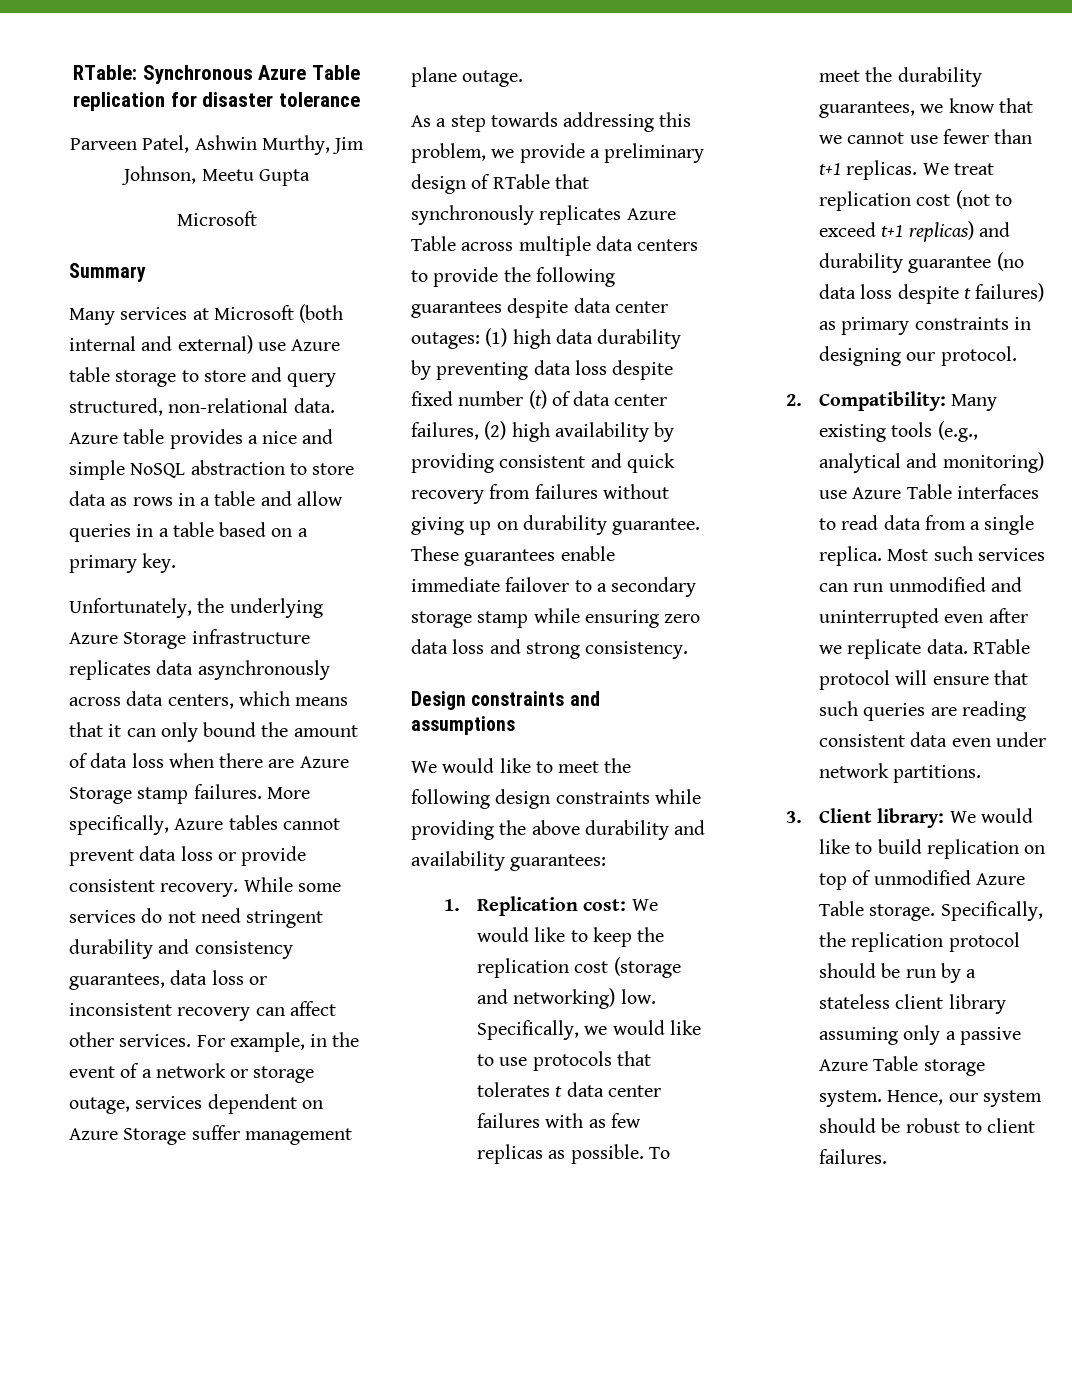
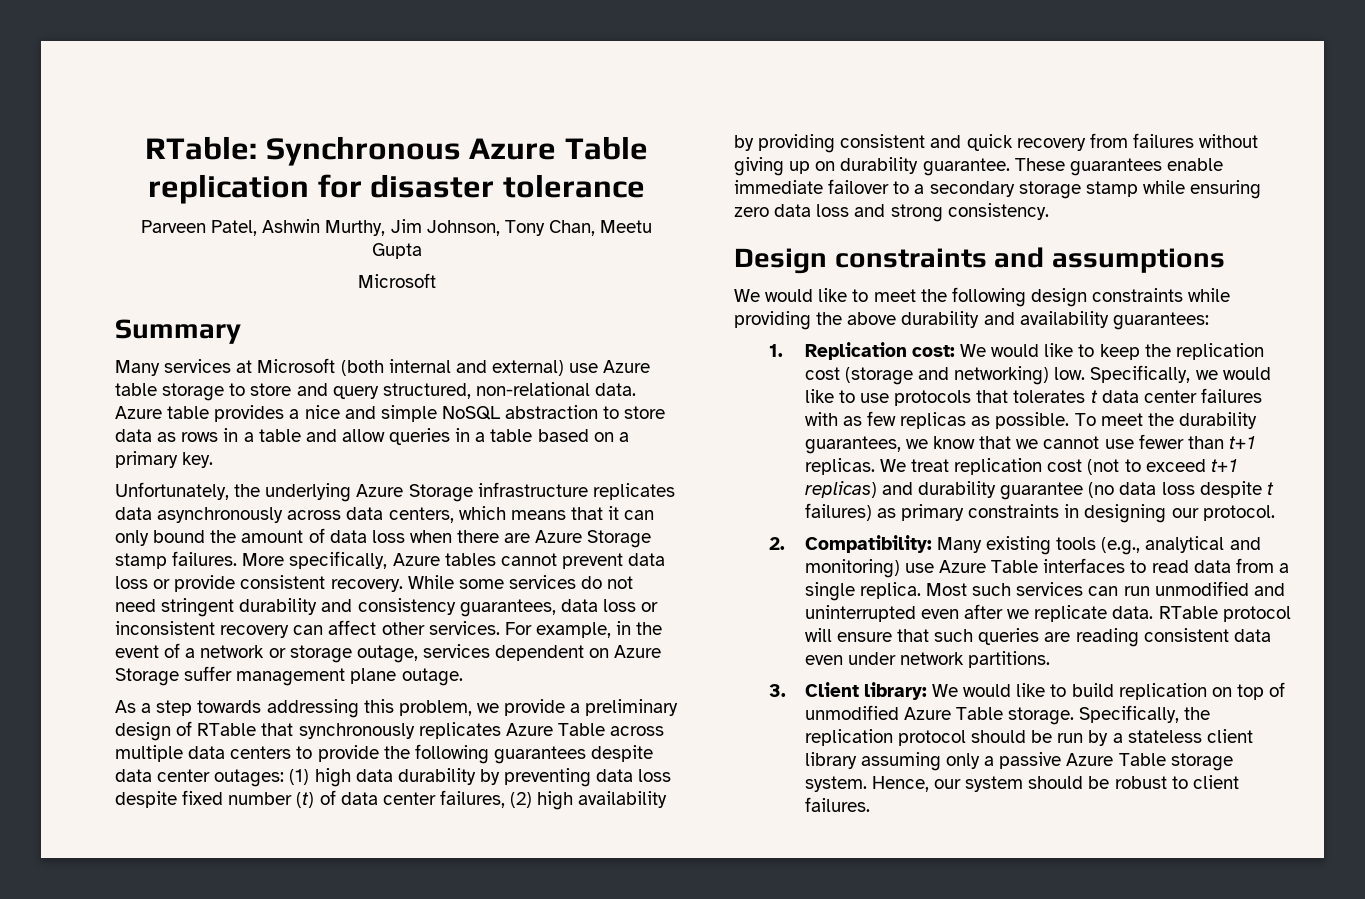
(197, 175) none -> [504,220,595,236] Tony Chan,

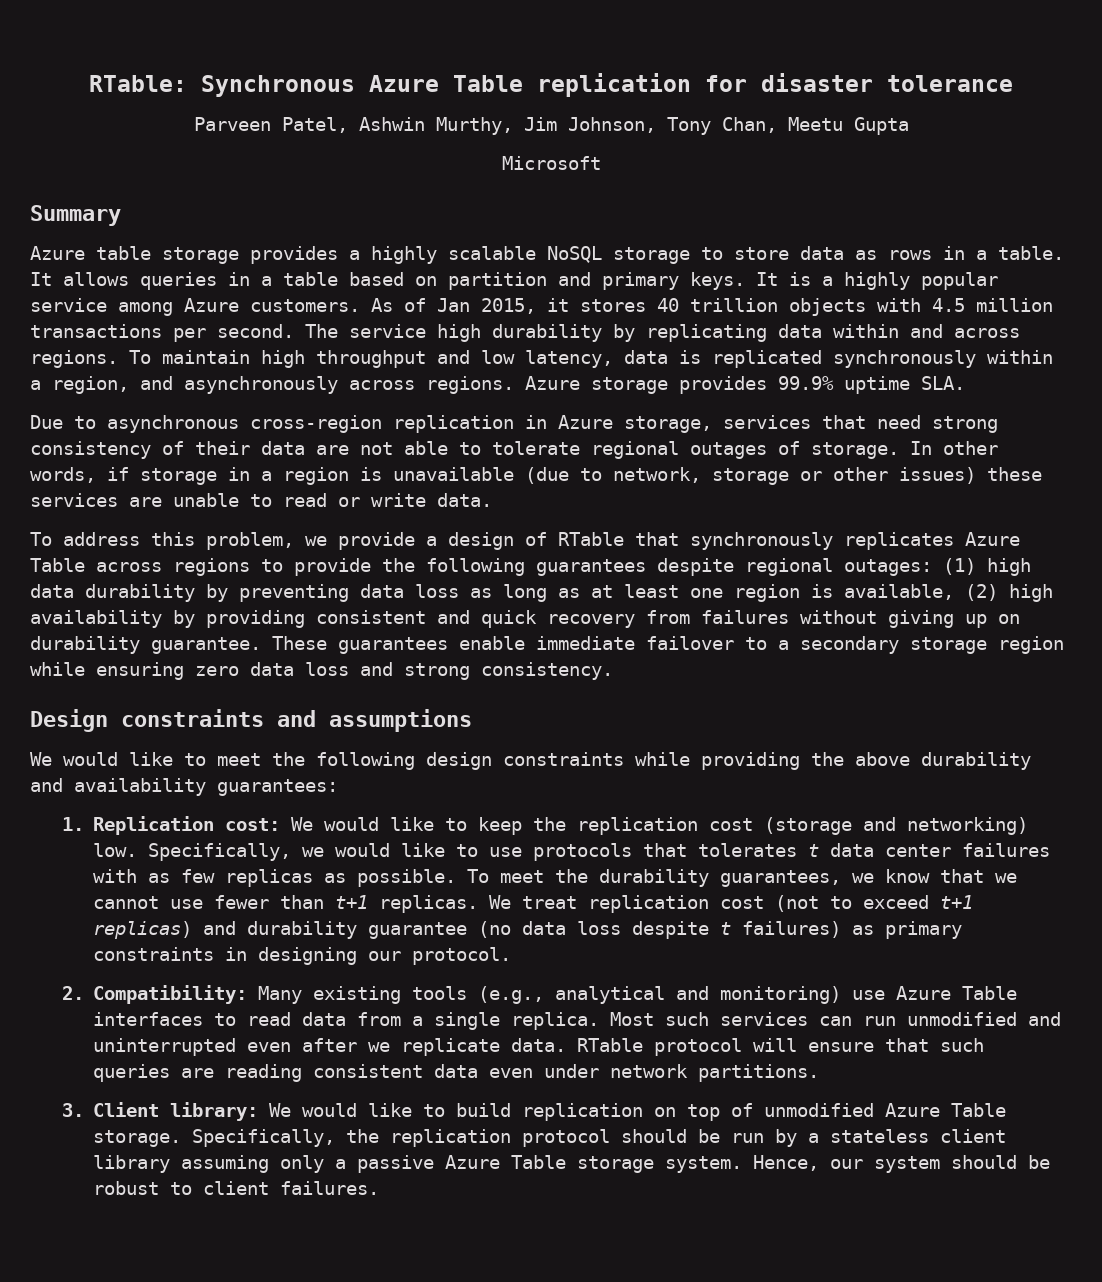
[115,358,651,376] [115,382,637,401] [115,405,599,422] Many services at Microsoft (both internal and external) use Azure table storage to store and query structured, non-relational data. Azure table provides a nice and simple NoSQL abstraction -> [30,246,690,264] Azure table storage provides a highly scalable NoSQL storage
[258,429,385,442] table and allow -> [998,246,1064,260] [30,272,129,286] table. It allows
[618,432,629,442] [115,451,214,468] [115,482,675,502] [115,506,655,523] [115,528,652,548] [115,551,666,569] [115,575,634,592] [115,598,659,617] [115,620,663,638] [115,643,662,663] [115,666,463,686] [115,699,359,718] a primary key. // Unfortunately, the underlying Azure Storage infrastructure replicates data asynchronously across data centers, which means that it can only bound the amount of data loss when there are Azure Storage stamp failures. More specifically, Azure tables cannot prevent data loss or provide consistent recovery. While some services do not need stringent durability and consistency guarantees, data loss or inconsistent recovery can affect other services. For example, in the event of a network or storage outage, services dependent on Azure Storage suffer management plane outage. // As a step towards addressing -> [448,272,998,290] [30,298,1053,316] [30,324,1020,342] [30,350,1053,368] [30,376,965,394] [30,415,998,433] [30,441,998,459] [30,467,1042,485] [30,493,492,507] [30,532,140,546] partition and primary keys. It is a highly popular service among Azure customers. As of Jan 2015, it stores 40 trillion objects with 4.5 million transactions per second. The service high durability by replicating data within and across regions. To maintain high throughput and low latency, data is replicated synchronously within a region, and asynchronously across regions. Azure storage provides 99.9% uptime SLA. // Due to asynchronous cross-region replication in Azure storage, services that need strong consistency of their data are not able to tolerate regional outages of storage. In other words, if storage in a region is unavailable (due to network, storage or other issues) these services are unable to read or write data. // To address
[585,699,679,716] preliminary -> (437, 541) none
[115,745,292,762] multiple data centers -> [173,558,250,576] regions
[115,769,211,782] data center -> [745,558,833,576] regional
[115,790,505,808] despite fixed number (t) of data center failures, -> [470,584,954,602] as long as at least one region is available,
[1085,181,1138,197] stamp -> [998,636,1064,654] region

